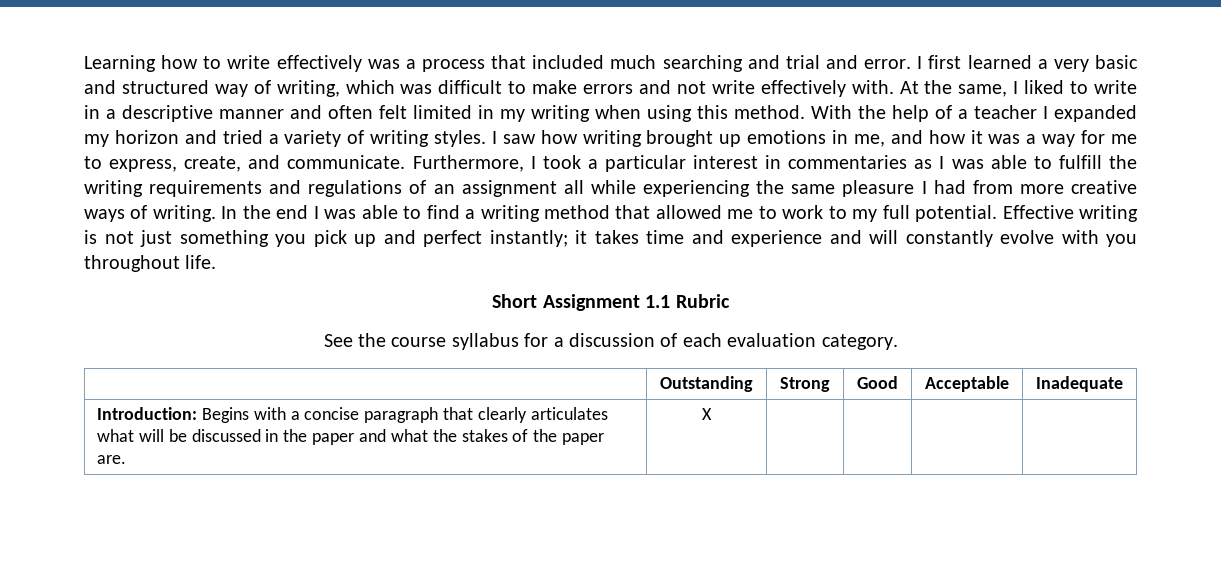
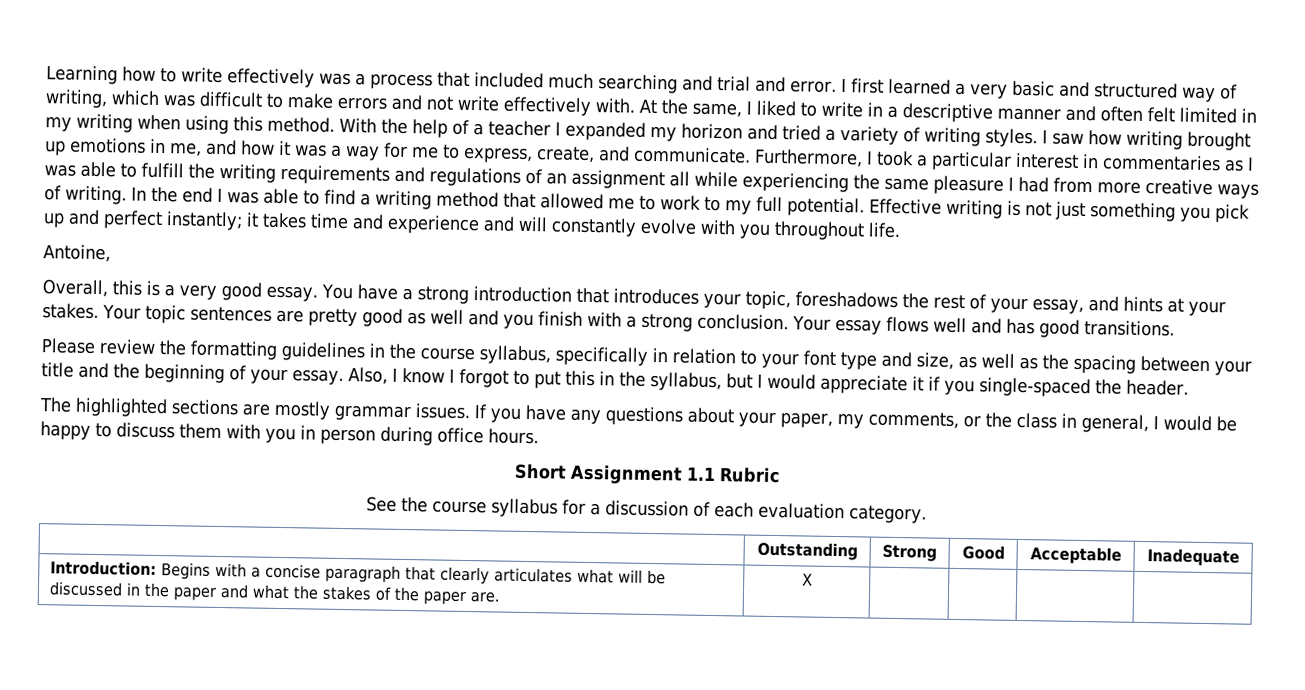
(217, 262) none -> [43,244,111,263] [42,279,1226,317] [42,303,1175,338] [41,338,1252,376] [41,362,1189,398] [39,397,1237,434] [40,421,539,446] // Antoine, // Overall, this is a very good essay. You have a strong introduction that introduces your topic, foreshadows the rest of your essay, and hints at your stakes. Your topic sentences are pretty good as well and you finish with a strong conclusion. Your essay flows well and has good transitions. // Please review the formatting guidelines in the course syllabus, specifically in relation to your font type and size, as well as the spacing between your title and the beginning of your essay. Also, I know I forgot to put this in the syllabus, but I would appreciate it if you single-spaced the header. // The highlighted sections are mostly grammar issues. If you have any questions about your paper, my comments, or the class in general, I would be happy to discuss them with you in person during office hours.

